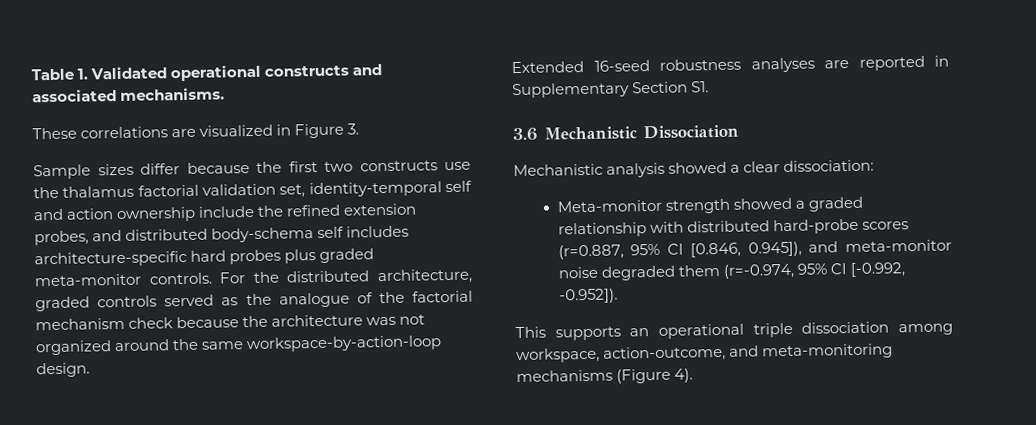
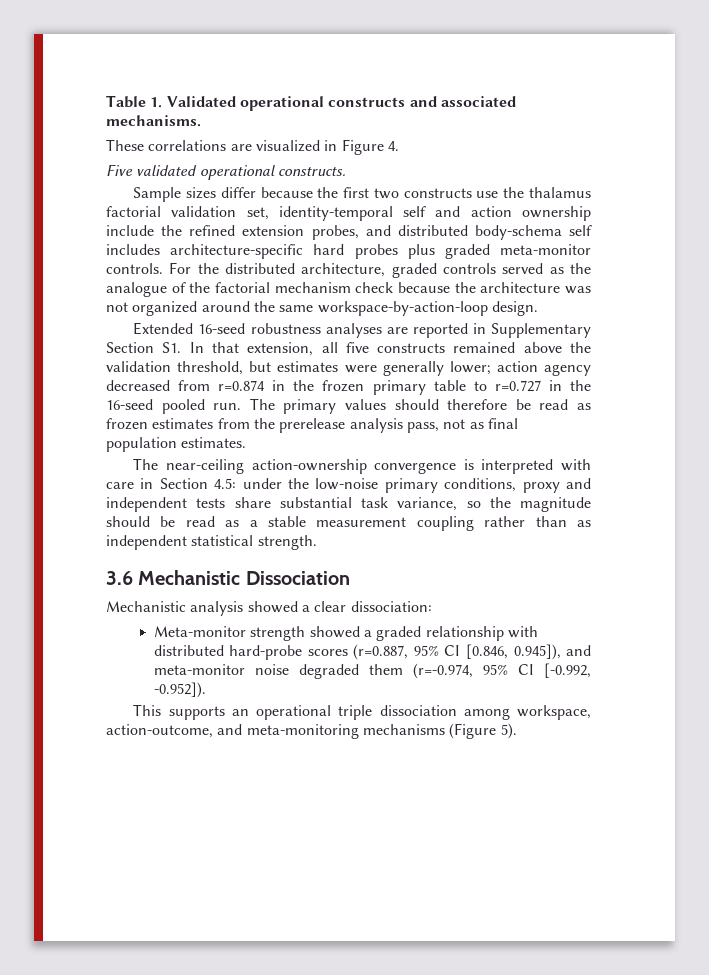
[347,123,360,135] 3. -> [387,141,399,151] [106,164,346,180] 4. // Five validated operational constructs.
(710, 87) none -> [189,342,591,356] [106,361,591,376] [106,380,592,395] [106,398,592,414] [106,418,518,433] [106,437,247,452] [133,458,592,474] [106,478,591,493] [106,497,591,512] [106,516,591,531] [106,535,317,550] In that extension, all five constructs remained above the validation threshold, but estimates were generally lower; action agency decreased from r=0.874 in the frozen primary table to r=0.727 in the 16-seed pooled run. The primary values should therefore be read as frozen estimates from the prerelease analysis pass, not as final population estimates. // The near-ceiling action-ownership convergence is interpreted with care in Section 4.5: under the low-noise primary conditions, proxy and independent tests share substantial task variance, so the magnitude should be read as a stable measurement coupling rather than as independent statistical strength.
[674,368,694,383] 4). -> [500,723,517,739] 5).

